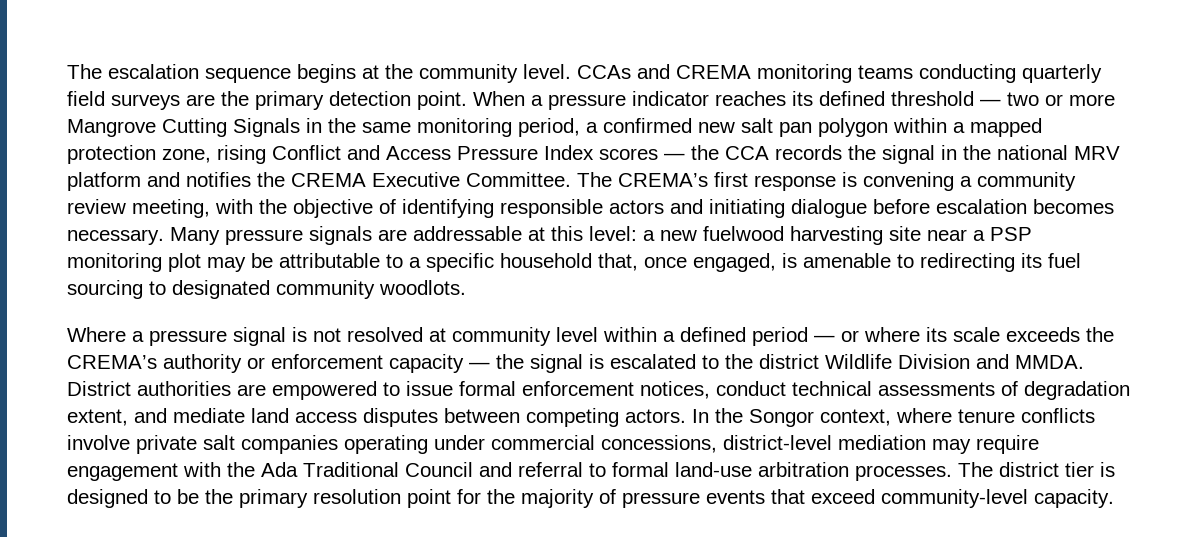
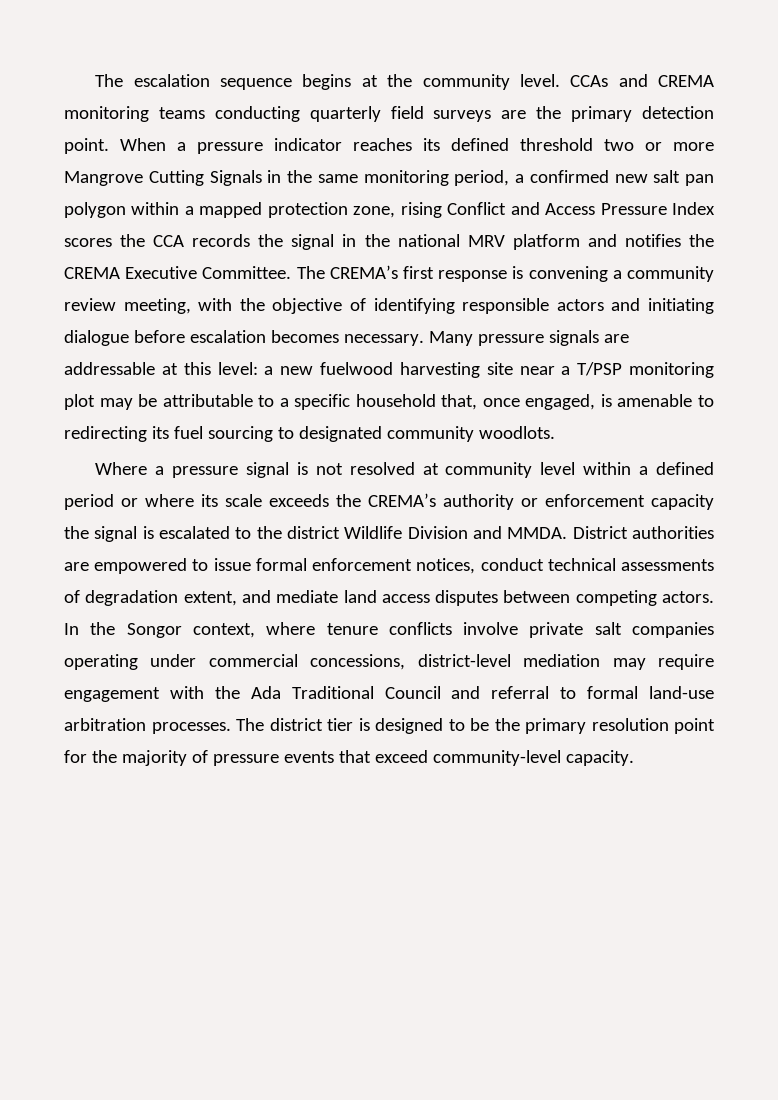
[980,99,1001,106] — -> (593, 144) none
[664,153,685,160] — -> (112, 242) none
[990,227,1032,241] PSP -> [577,362,623,376] T/PSP
[814,335,835,342] — -> (114, 502) none
[469,362,490,369] — -> (714, 502) none

